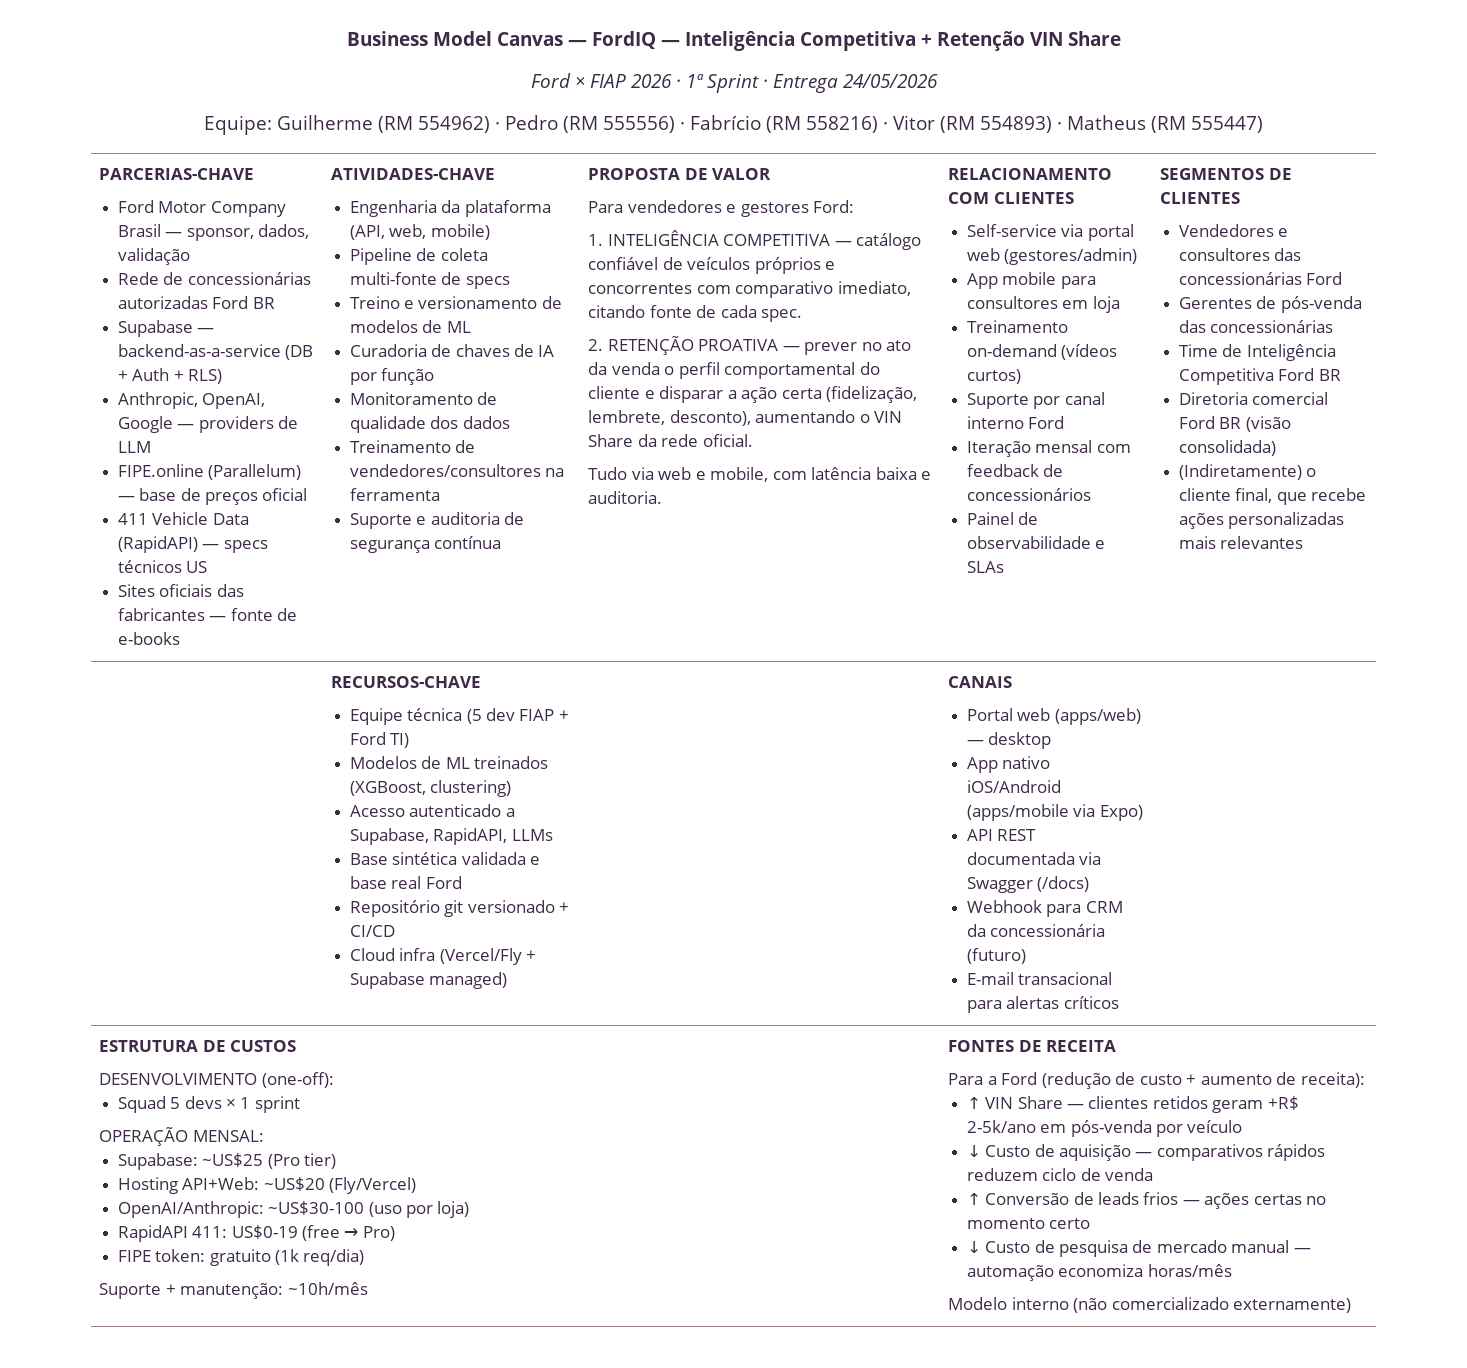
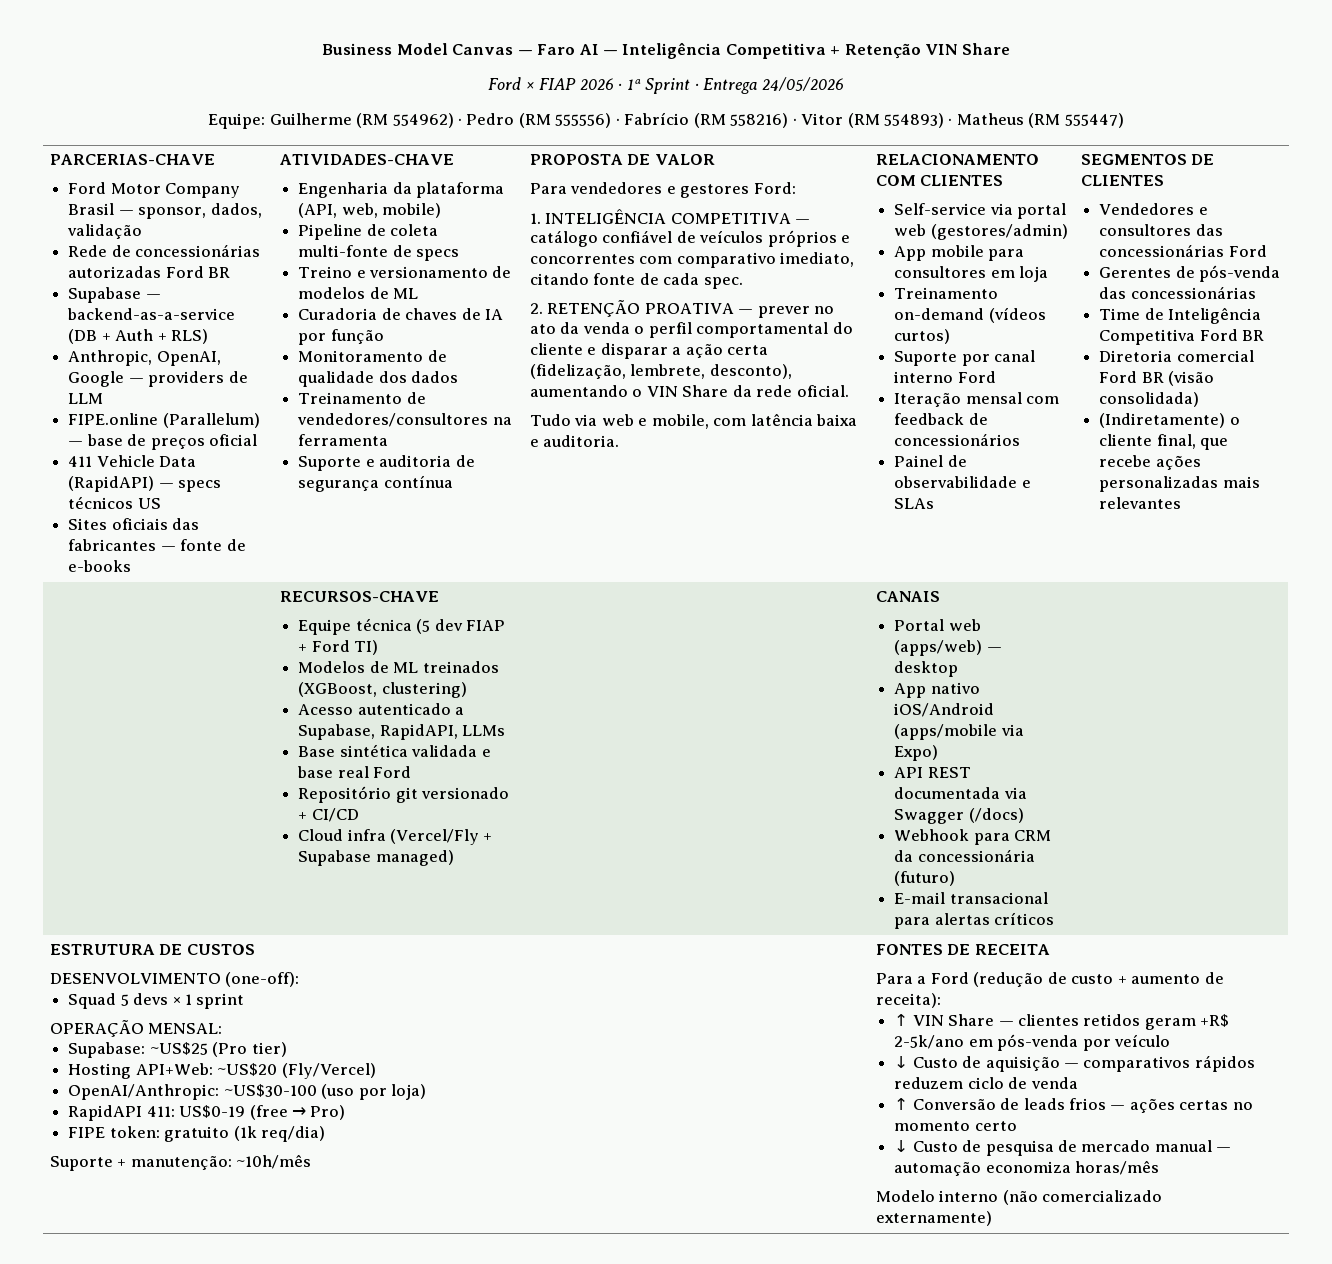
[591,31,656,49] FordIQ -> [537,44,599,55] Faro AI

